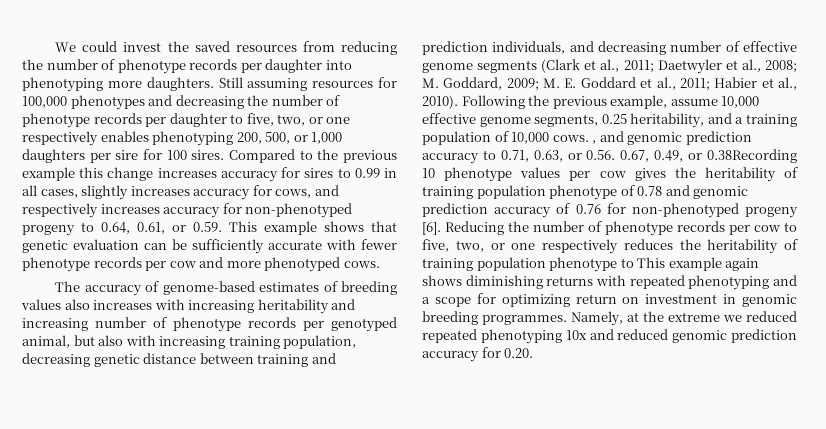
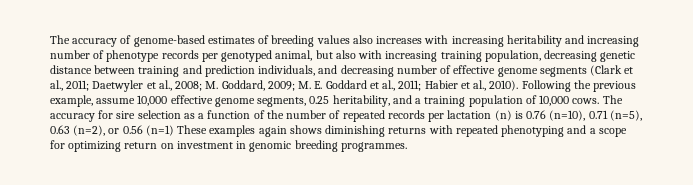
[55,41,397,55] [22,59,352,74] [22,77,397,92] [22,95,341,110] [22,113,351,128] [22,131,343,146] [22,149,397,163] [22,167,398,182] [22,185,339,200] [22,203,353,218] [22,221,397,236] [22,239,397,254] [22,257,380,272] We could invest the saved resources from reducing the number of phenotype records per daughter into phenotyping more daughters. Still assuming resources for 100,000 phenotypes and decreasing the number of phenotype records per daughter to five, two, or one respectively enables phenotyping 200, 500, or 1,000 daughters per sire for 100 sires. Compared to the previous example this change increases accuracy for sires to 0.99 in all cases, slightly increases accuracy for cows, and respectively increases accuracy for non-phenotyped progeny to 0.64, 0.61, or 0.59. This example shows that genetic evaluation can be sufficiently accurate with fewer phenotype records per cow and more phenotyped cows. // -> (50, 39) none
[592,131,752,145] [422,149,797,164] [422,167,798,182] [422,185,749,200] [422,203,798,218] [422,221,797,236] [422,239,798,254] [422,257,722,272] , and genomic prediction accuracy to 0.71, 0.63, or 0.56. 0.67, 0.49, or 0.38Recording 10 phenotype values per cow gives the heritability of training population phenotype of 0.78 and genomic prediction accuracy of 0.76 for non-phenotyped progeny [6]. Reducing the number of phenotype records per cow to five, two, or one respectively reduces the heritability of training population phenotype to This example -> [602,95,623,104] [50,110,642,122] [50,125,256,137] The accuracy for sire selection as a function of the number of repeated records per lactation (n) is 0.76 (n=10), 0.71 (n=5), 0.63 (n=2), or 0.56 (n=1) These examples
[571,311,797,326] [422,329,797,344] [422,347,534,362] Namely, at the extreme we reduced repeated phenotyping 10x and reduced genomic prediction accuracy for 0.20. -> (407, 147) none

